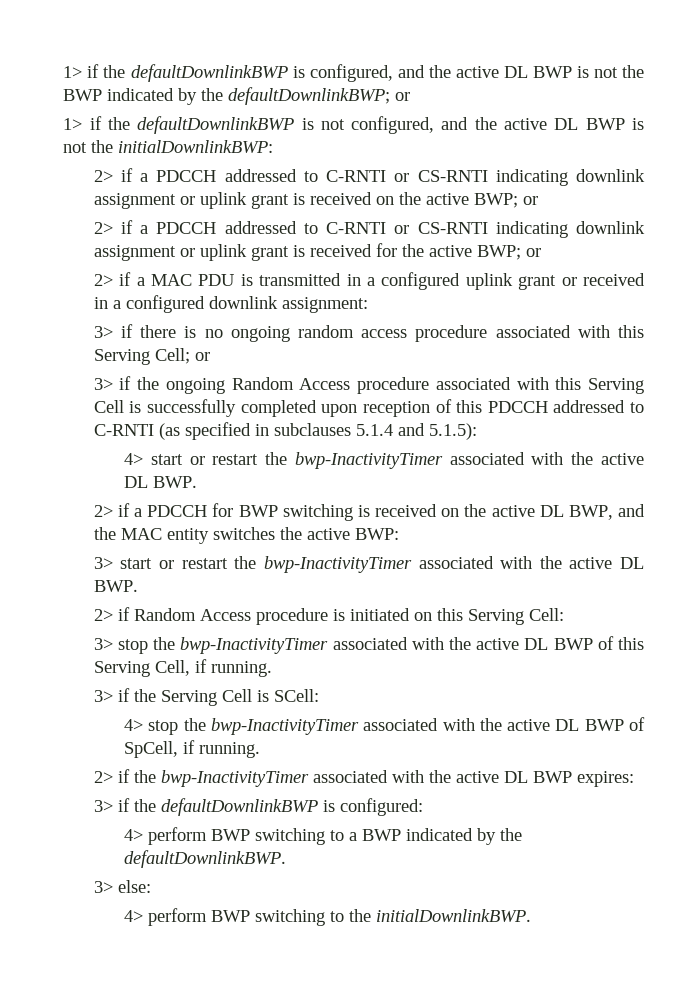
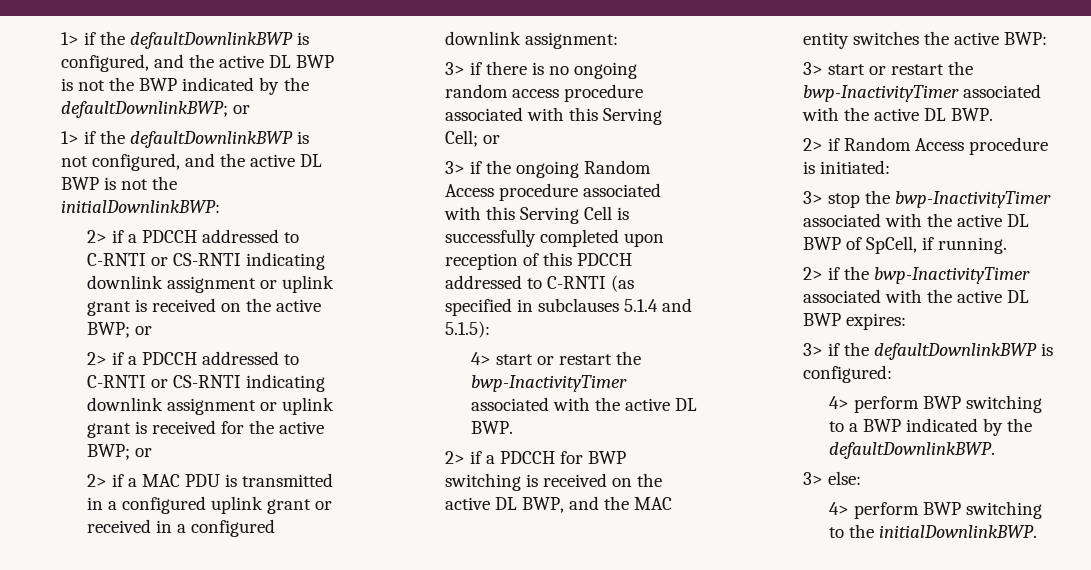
[349,608,564,625] initiated on this Serving Cell: -> [819,160,890,174] initiated:
[618,637,645,650] [93,659,272,677] [93,688,319,706] [124,717,645,735] this Serving Cell, if running. // 3> if the Serving Cell is SCell: // 4> stop the bwp-InactivityTimer associated with the active DL BWP of -> (862, 243) none

